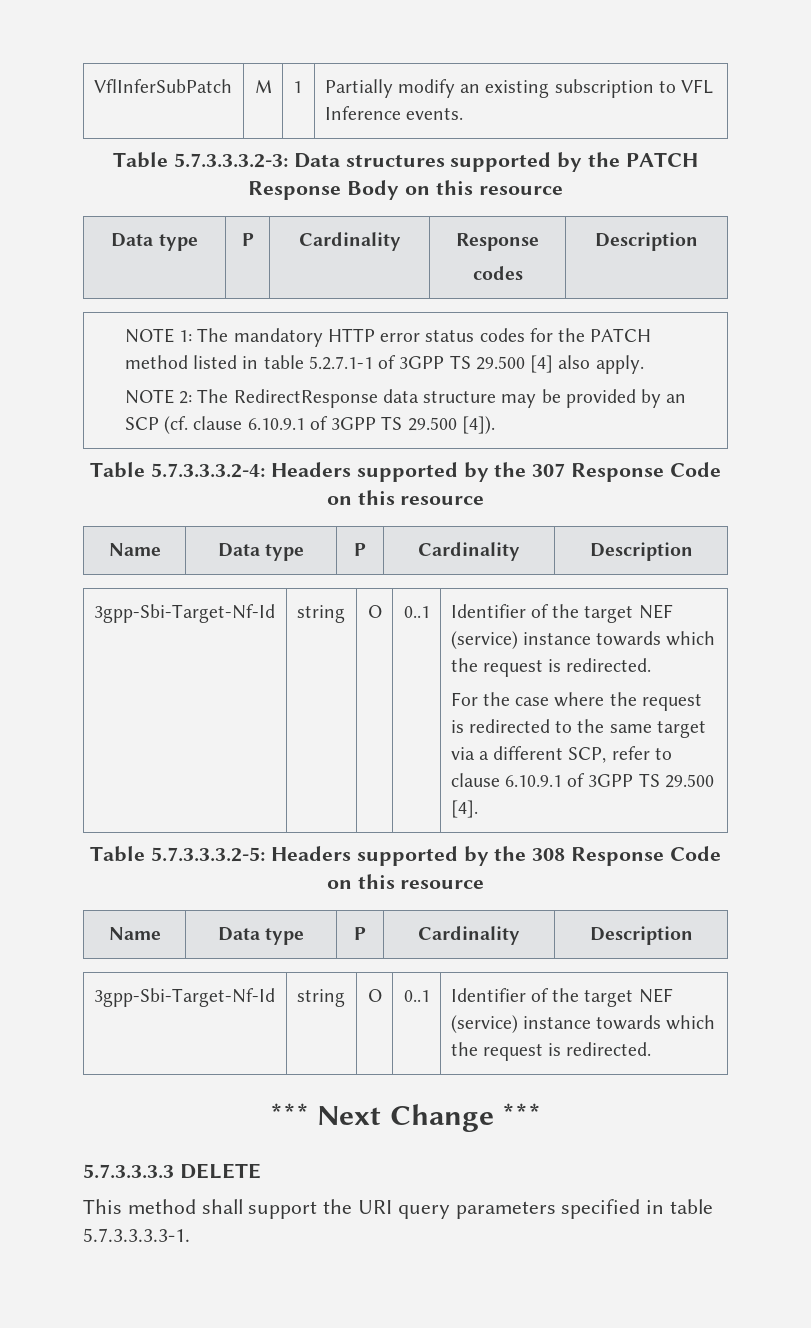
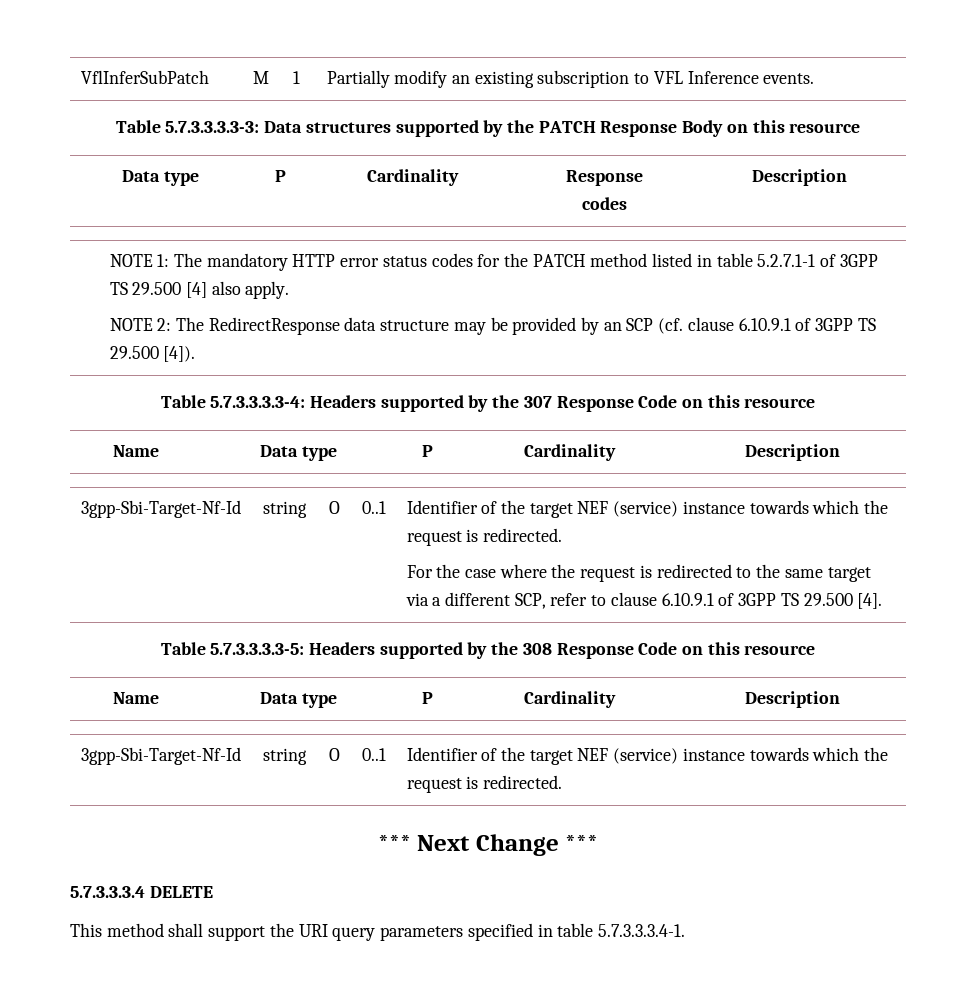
[173,153,288,168] 5.7.3.3.3.2-3: -> [165,121,260,133] 5.7.3.3.3.3-3:
[151,463,266,478] 5.7.3.3.3.2-4: -> [210,396,306,408] 5.7.3.3.3.3-4:
[151,847,266,862] 5.7.3.3.3.2-5: -> [210,643,305,655] 5.7.3.3.3.3-5:
[83,1164,174,1179] 5.7.3.3.3.3 -> [70,886,145,898] 5.7.3.3.3.4
[83,1228,190,1242] 5.7.3.3.3.3-1. -> [597,924,685,937] 5.7.3.3.3.4-1.

